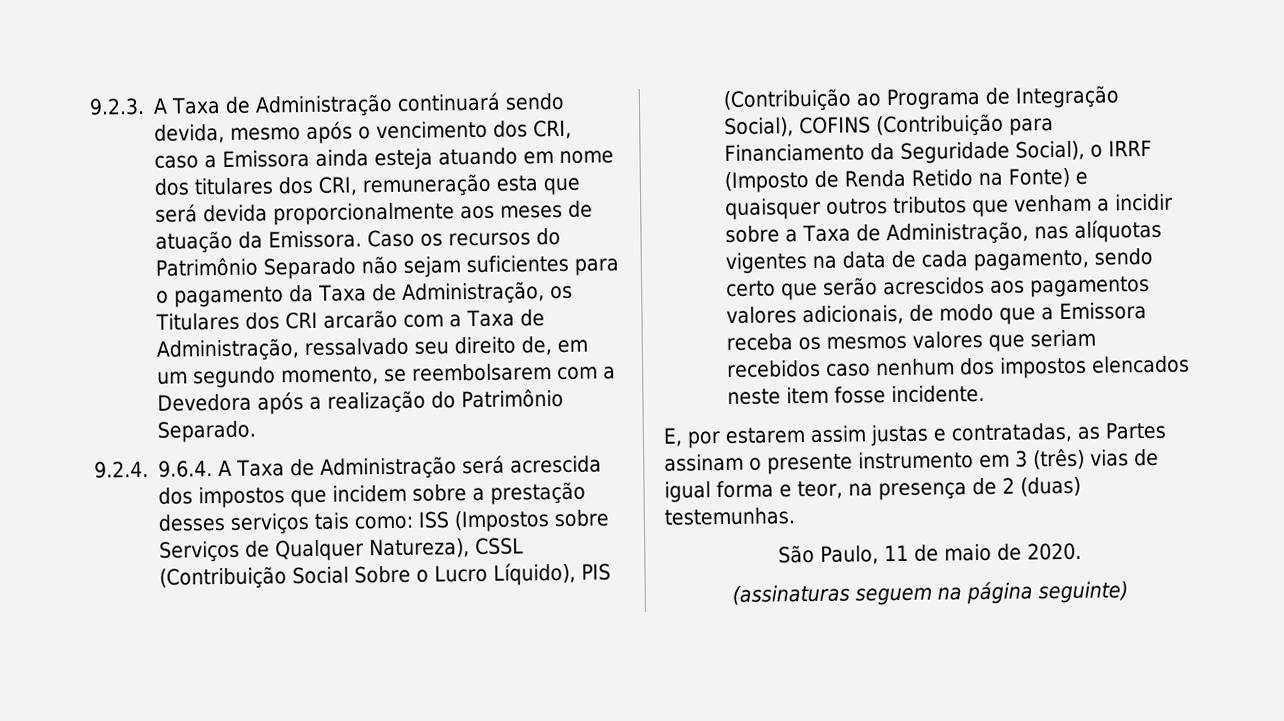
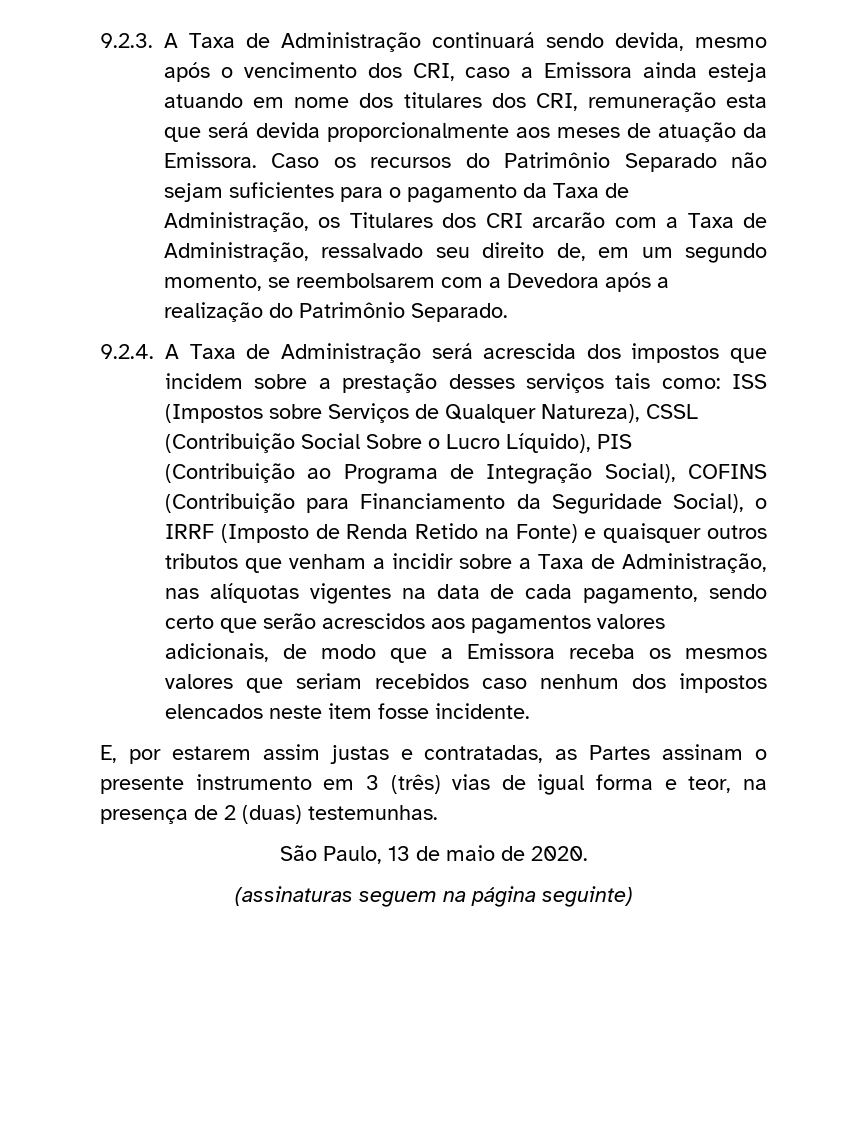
[158,460,214,478] 9.6.4. -> (154, 351) none
[883,544,909,562] 11 -> [387,846,410,861] 13

